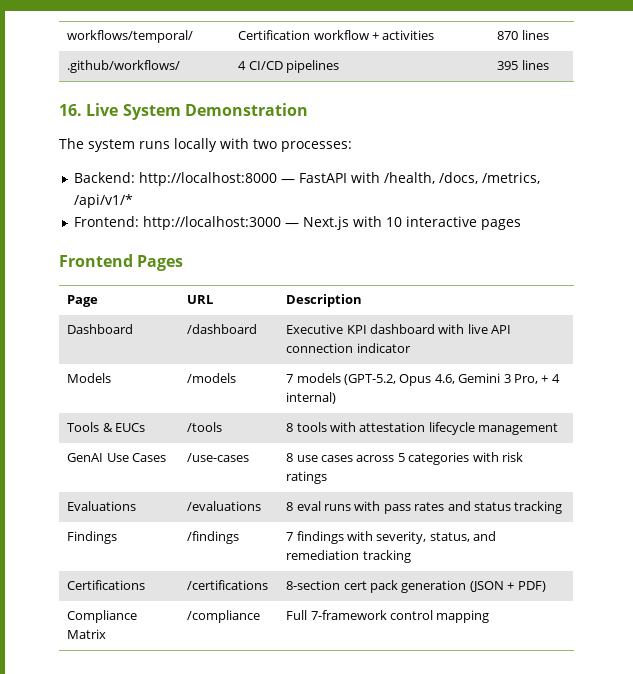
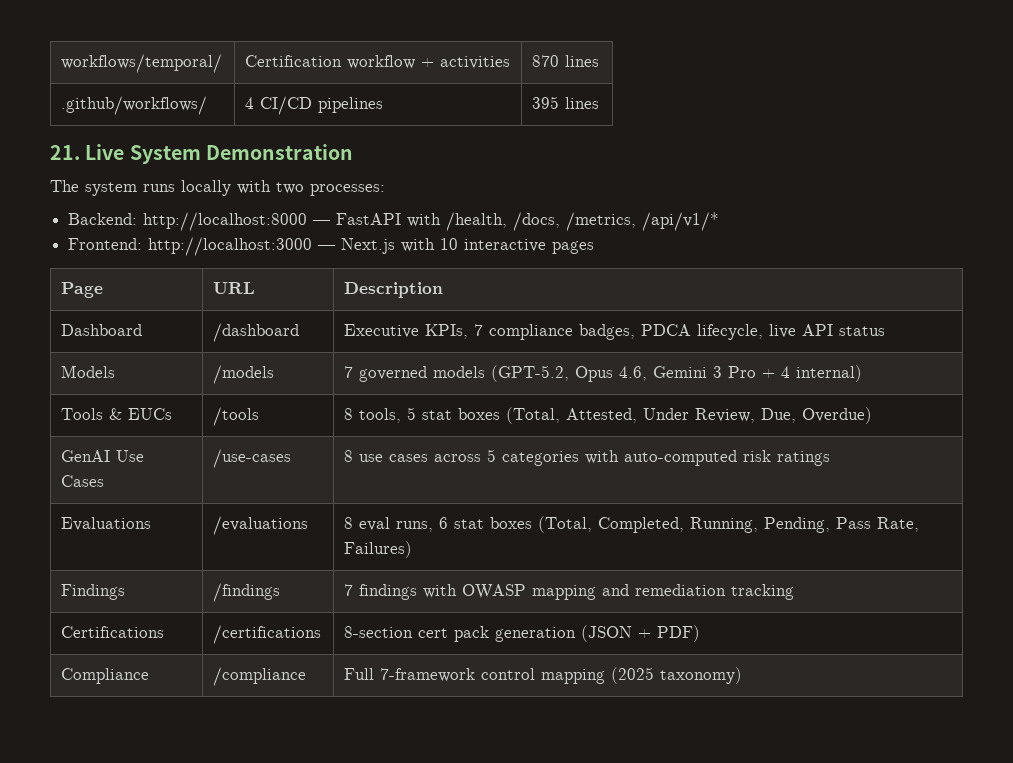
[59,104,82,116] 16. -> [50,145,80,160] 21.
[59,254,184,271] // Frontend Pages -> (595, 247) none
[346,324,512,334] [286,343,411,353] KPI dashboard with live API connection indicator -> [425,324,886,340] KPIs, 7 compliance badges, PDCA lifecycle, live API status
(294, 378) none -> [359,366,428,382] governed
[513,374,538,384] Pro, -> [728,366,757,378] Pro
[296,422,559,435] tools with attestation lifecycle management -> [359,407,873,424] tools, 5 stat boxes (Total, Attested, Under Review, Due, Overdue)
(499, 457) none -> [624,450,738,466] auto-computed
[324,501,563,514] runs with pass rates and status tracking -> [396,516,920,533] [344,541,413,558] runs, 6 stat boxes (Total, Completed, Running, Pending, Pass Rate, Failures)
[376,531,470,544] severity, status, -> [462,584,597,600] OWASP mapping
[67,629,107,639] Matrix -> (150, 676) none
(490, 616) none -> [611,667,743,684] (2025 taxonomy)

